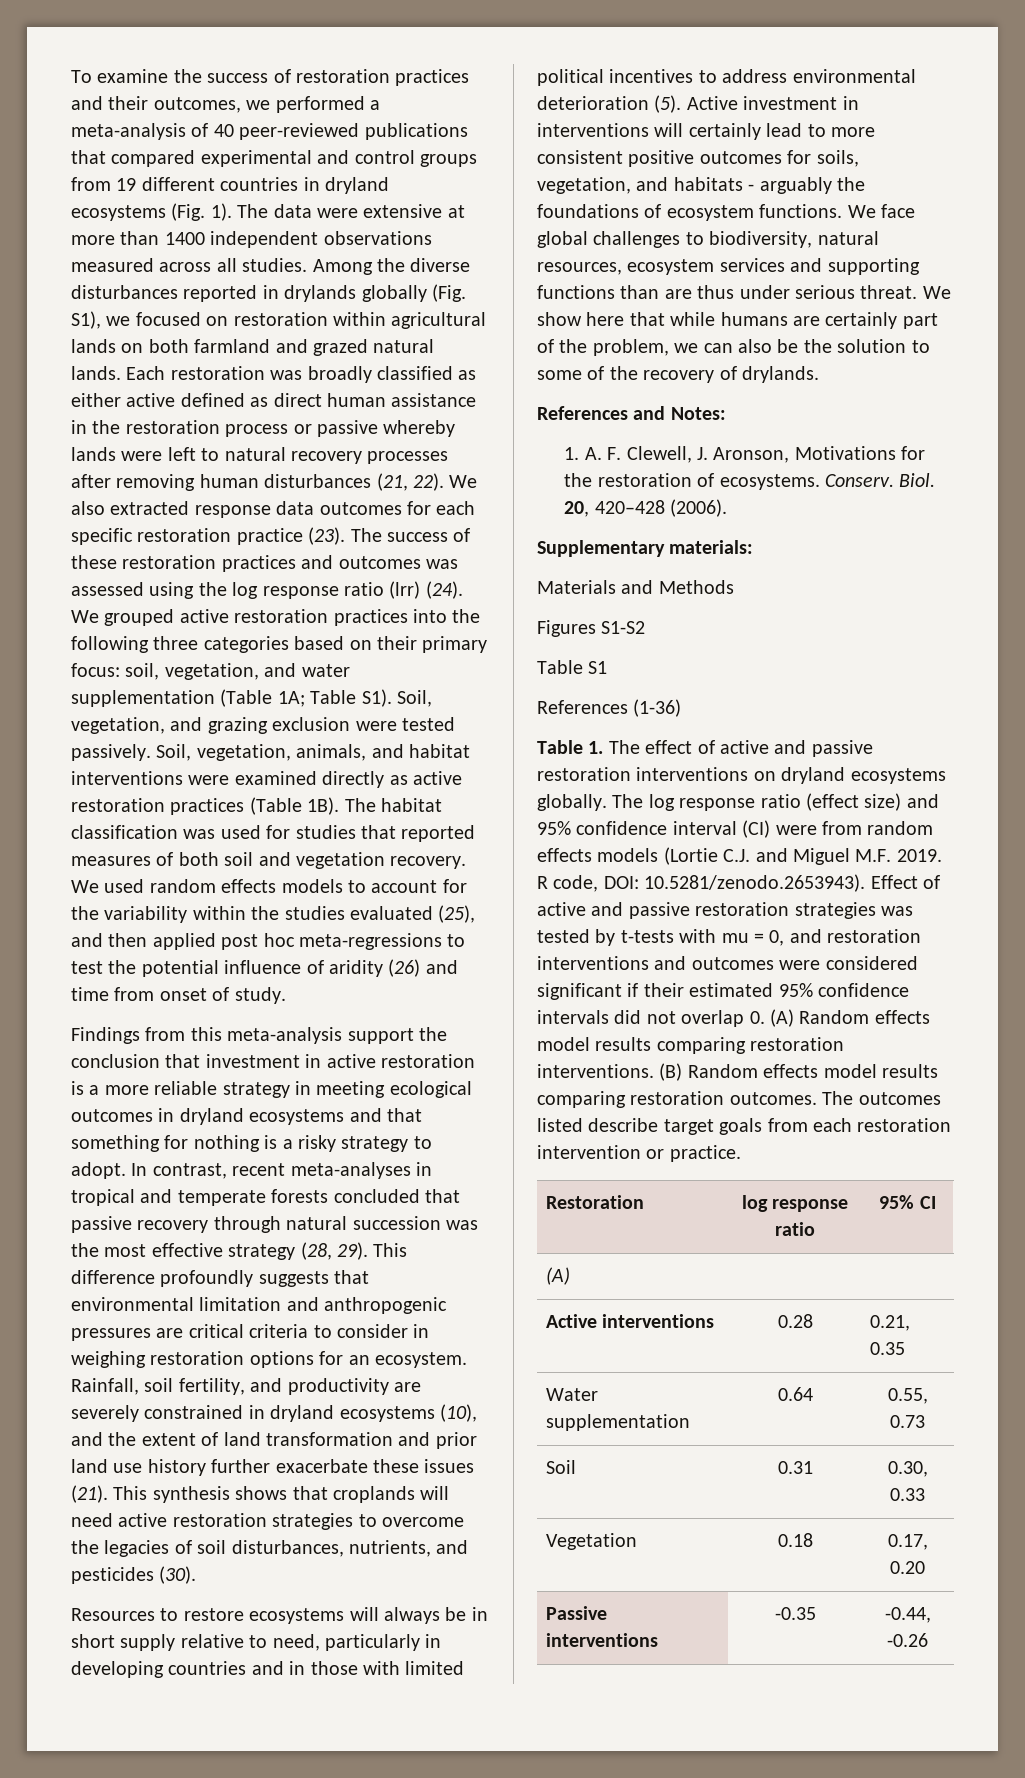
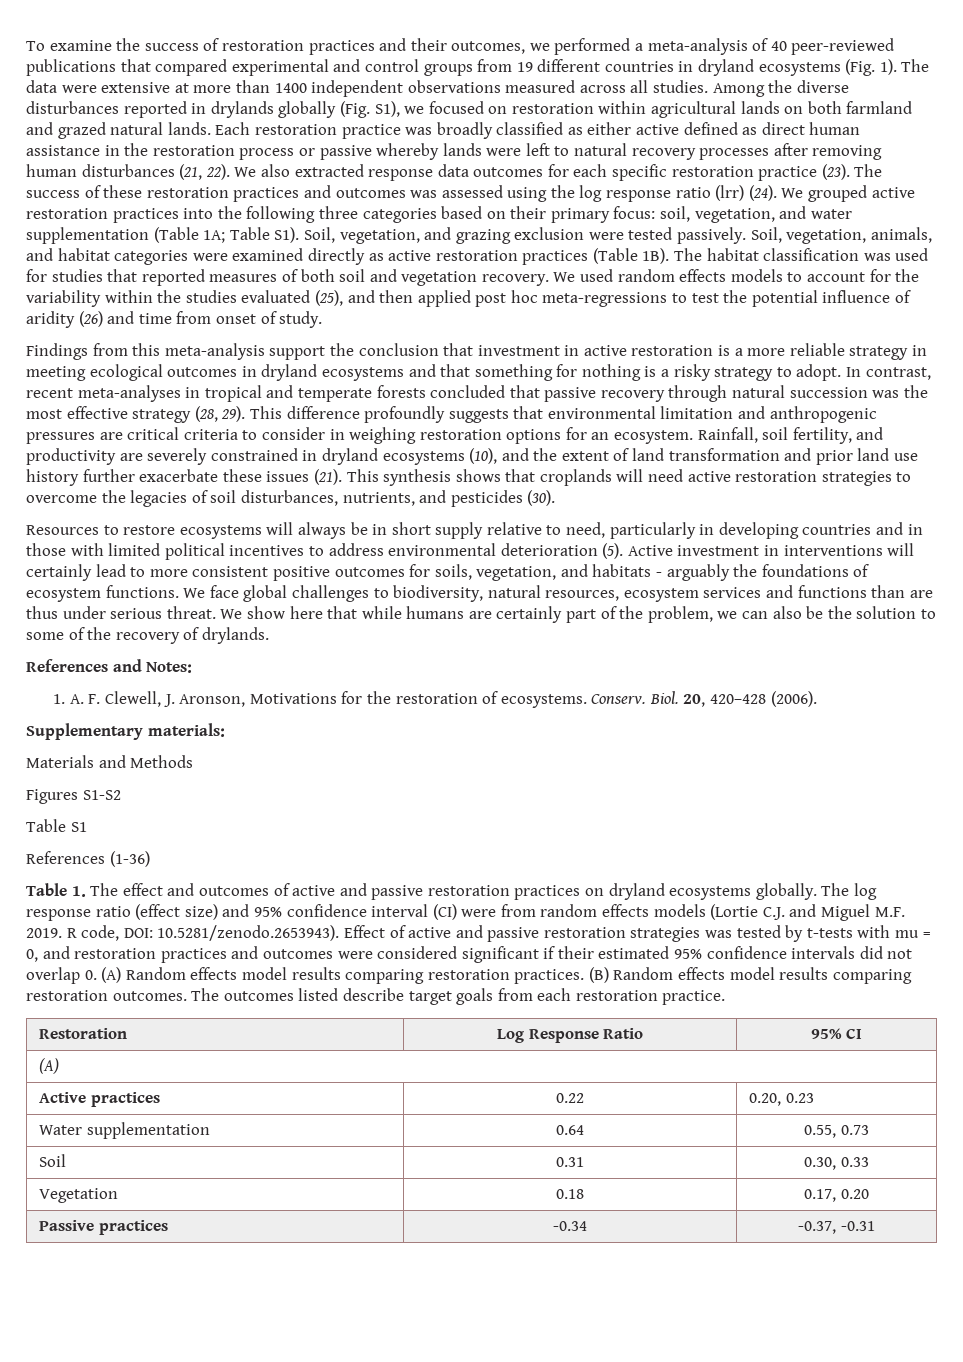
(265, 373) none -> [341,124,401,139] practice
[71,771,183,785] interventions -> [114,250,189,265] categories
[827,258,920,275] supporting -> (794, 591) none
[697,740,873,757] [537,767,749,781] of active and passive restoration interventions -> [167,883,581,900] and outcomes of active and passive restoration practices
[537,956,649,970] interventions -> [160,948,227,963] practices
[537,1064,654,1078] interventions. -> [514,969,585,984] practices.
[537,1145,665,1159] intervention or -> (658, 995) none
[741,1195,849,1212] [775,1222,815,1236] log response ratio -> [496,1028,644,1043] Log Response Ratio
[601,1314,714,1328] [777,1314,813,1328] [869,1315,910,1331] [869,1342,905,1355] interventions | 0.28 | 0.21, 0.35 -> [90,1092,160,1107] [556,1093,585,1103] [749,1093,814,1106] practices | 0.22 | 0.20, 0.23
[545,1633,658,1647] [774,1607,816,1620] [884,1607,931,1623] [887,1633,928,1647] interventions | -0.35 | -0.44, -0.26 -> [98,1220,168,1235] [553,1221,588,1231] [798,1221,875,1234] practices | -0.34 | -0.37, -0.31

